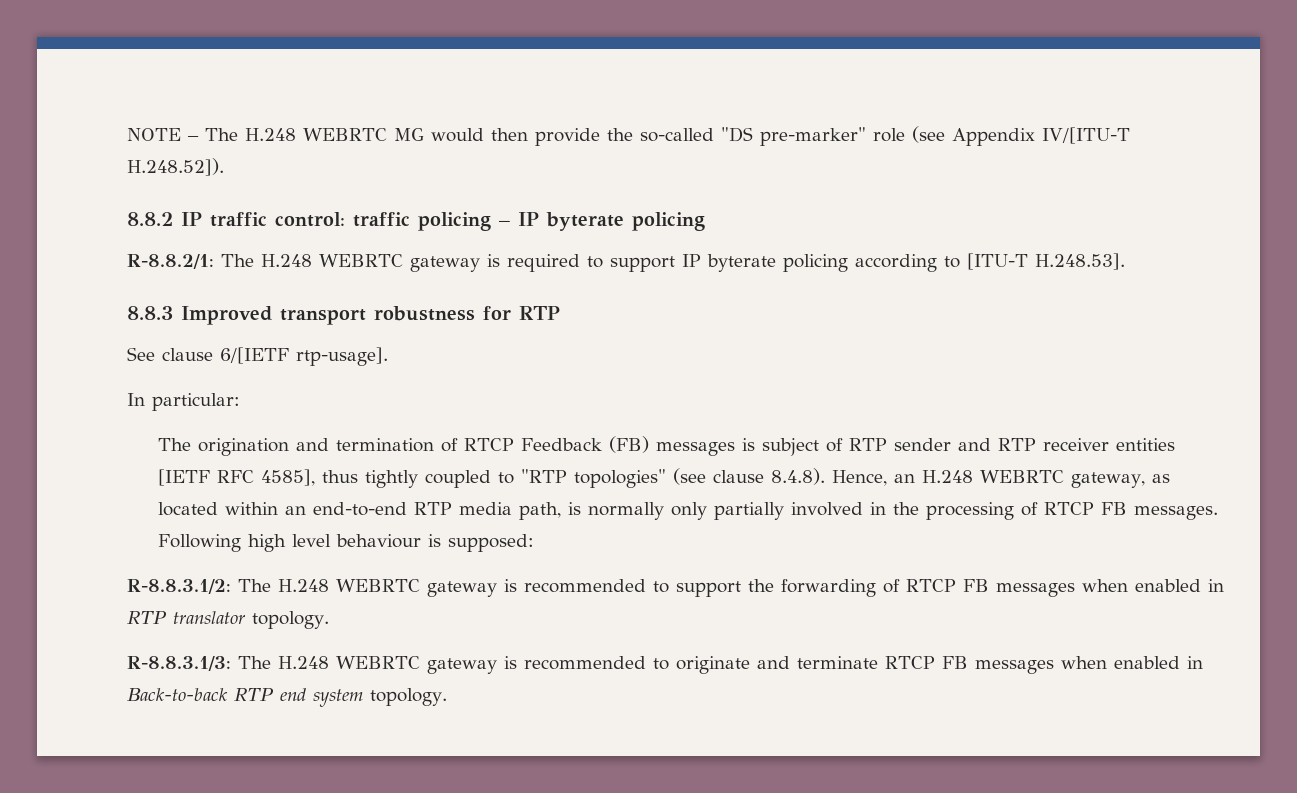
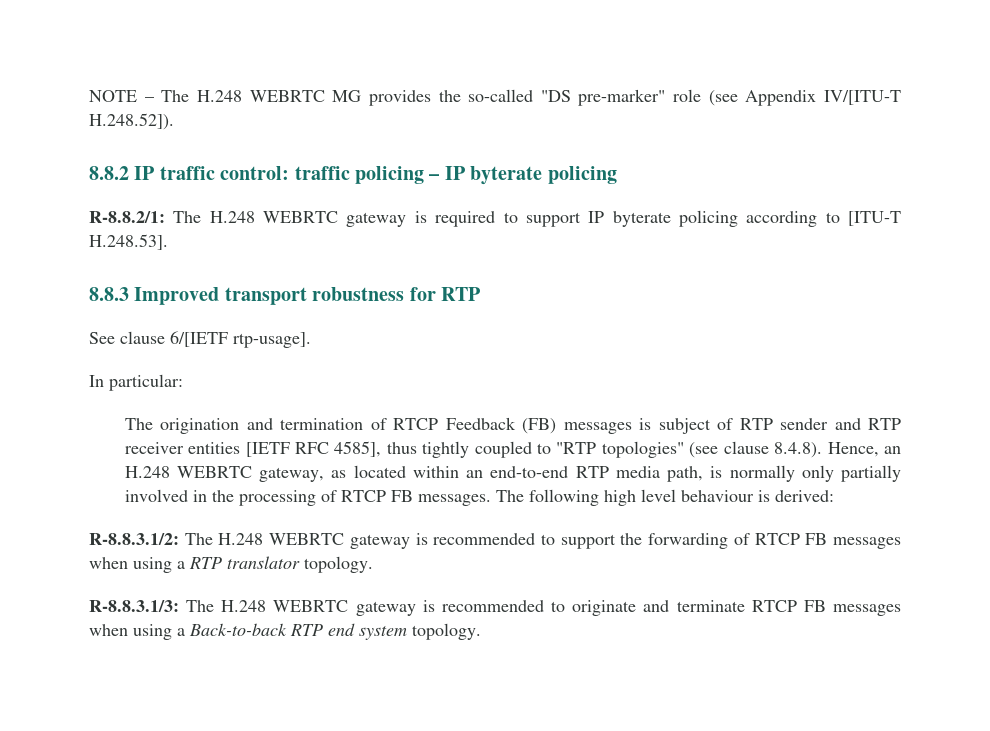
[431,128,600,146] would then provide -> [368,90,431,106] provides
[158,534,242,552] Following -> [495,489,599,506] The following
[448,534,535,552] supposed: -> [774,490,834,502] derived:
[1135,579,1224,592] enabled in -> [133,557,185,573] using a
[1114,656,1203,669] enabled in -> [133,624,185,640] using a

